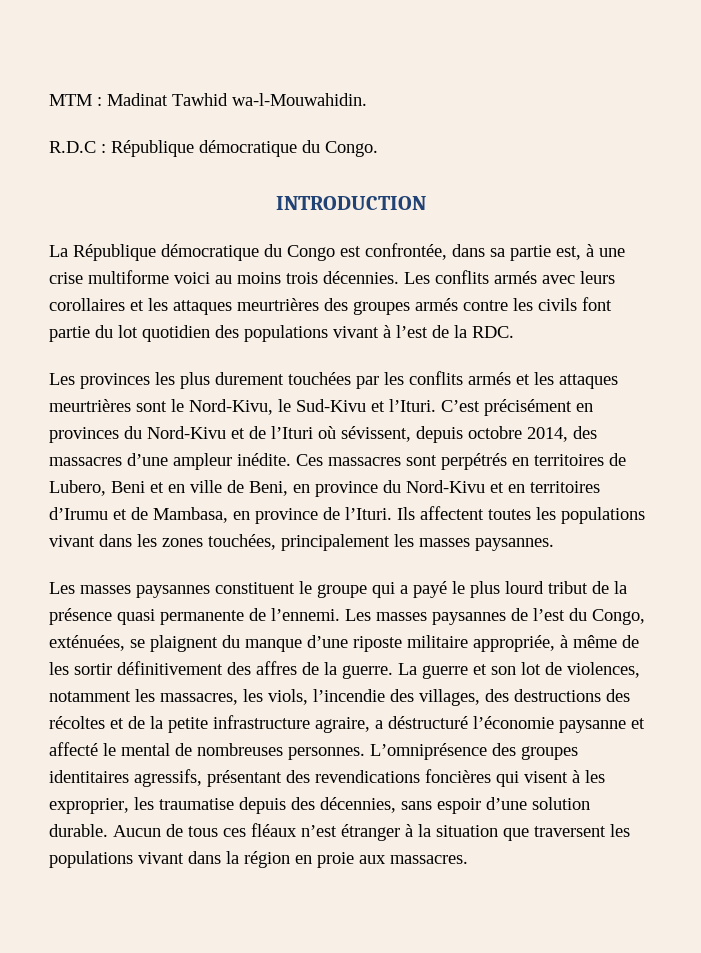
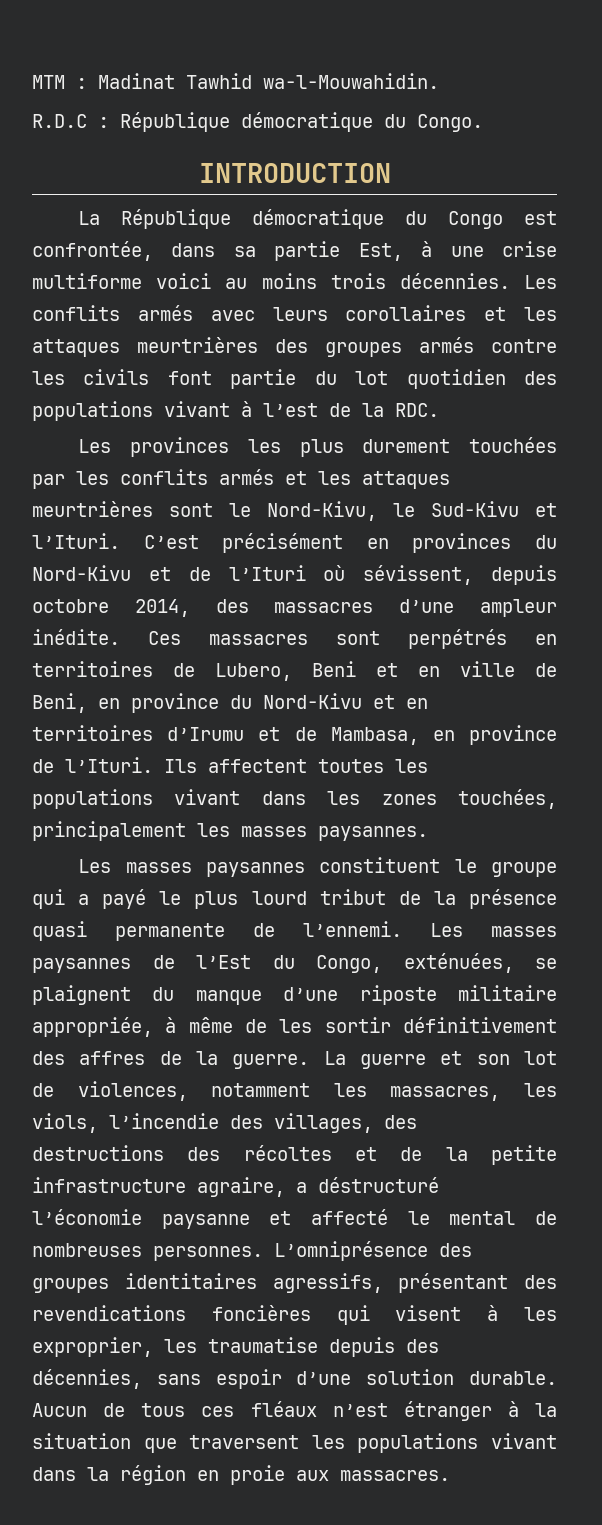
[556,246,581,260] est, -> [358,243,403,261] Est,
[533,608,565,621] l’est -> [196,955,251,969] l’Est

